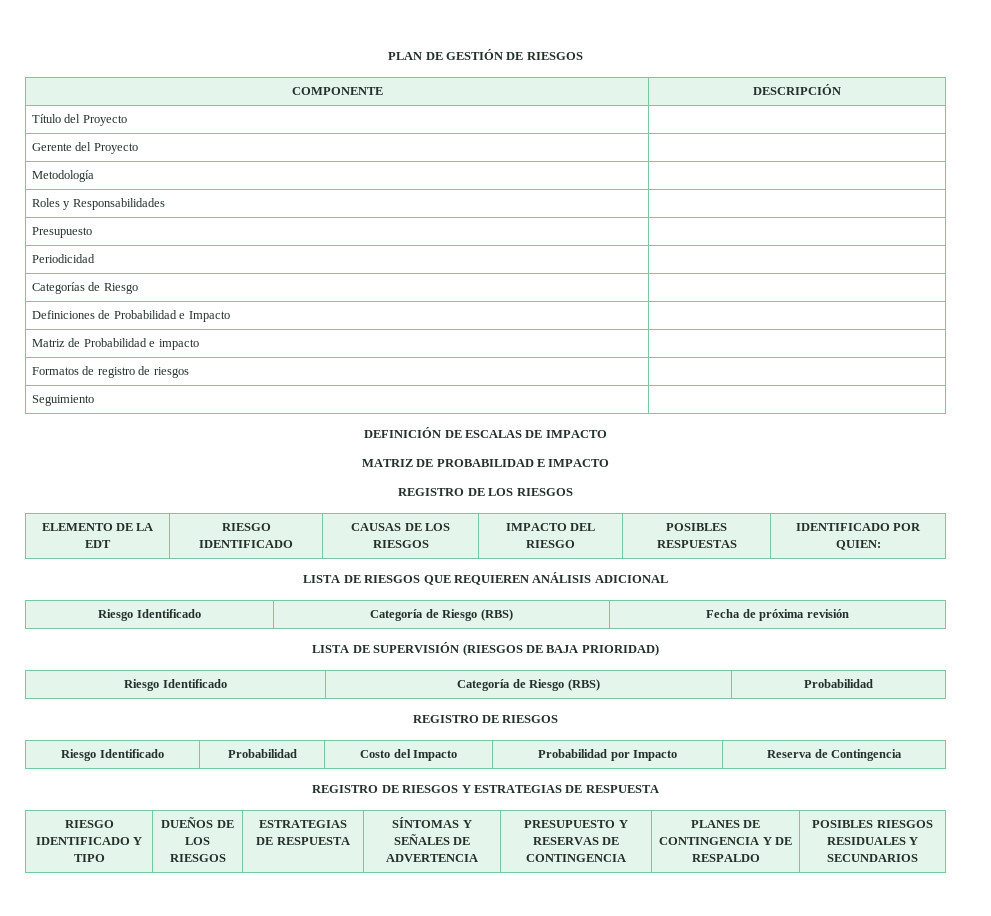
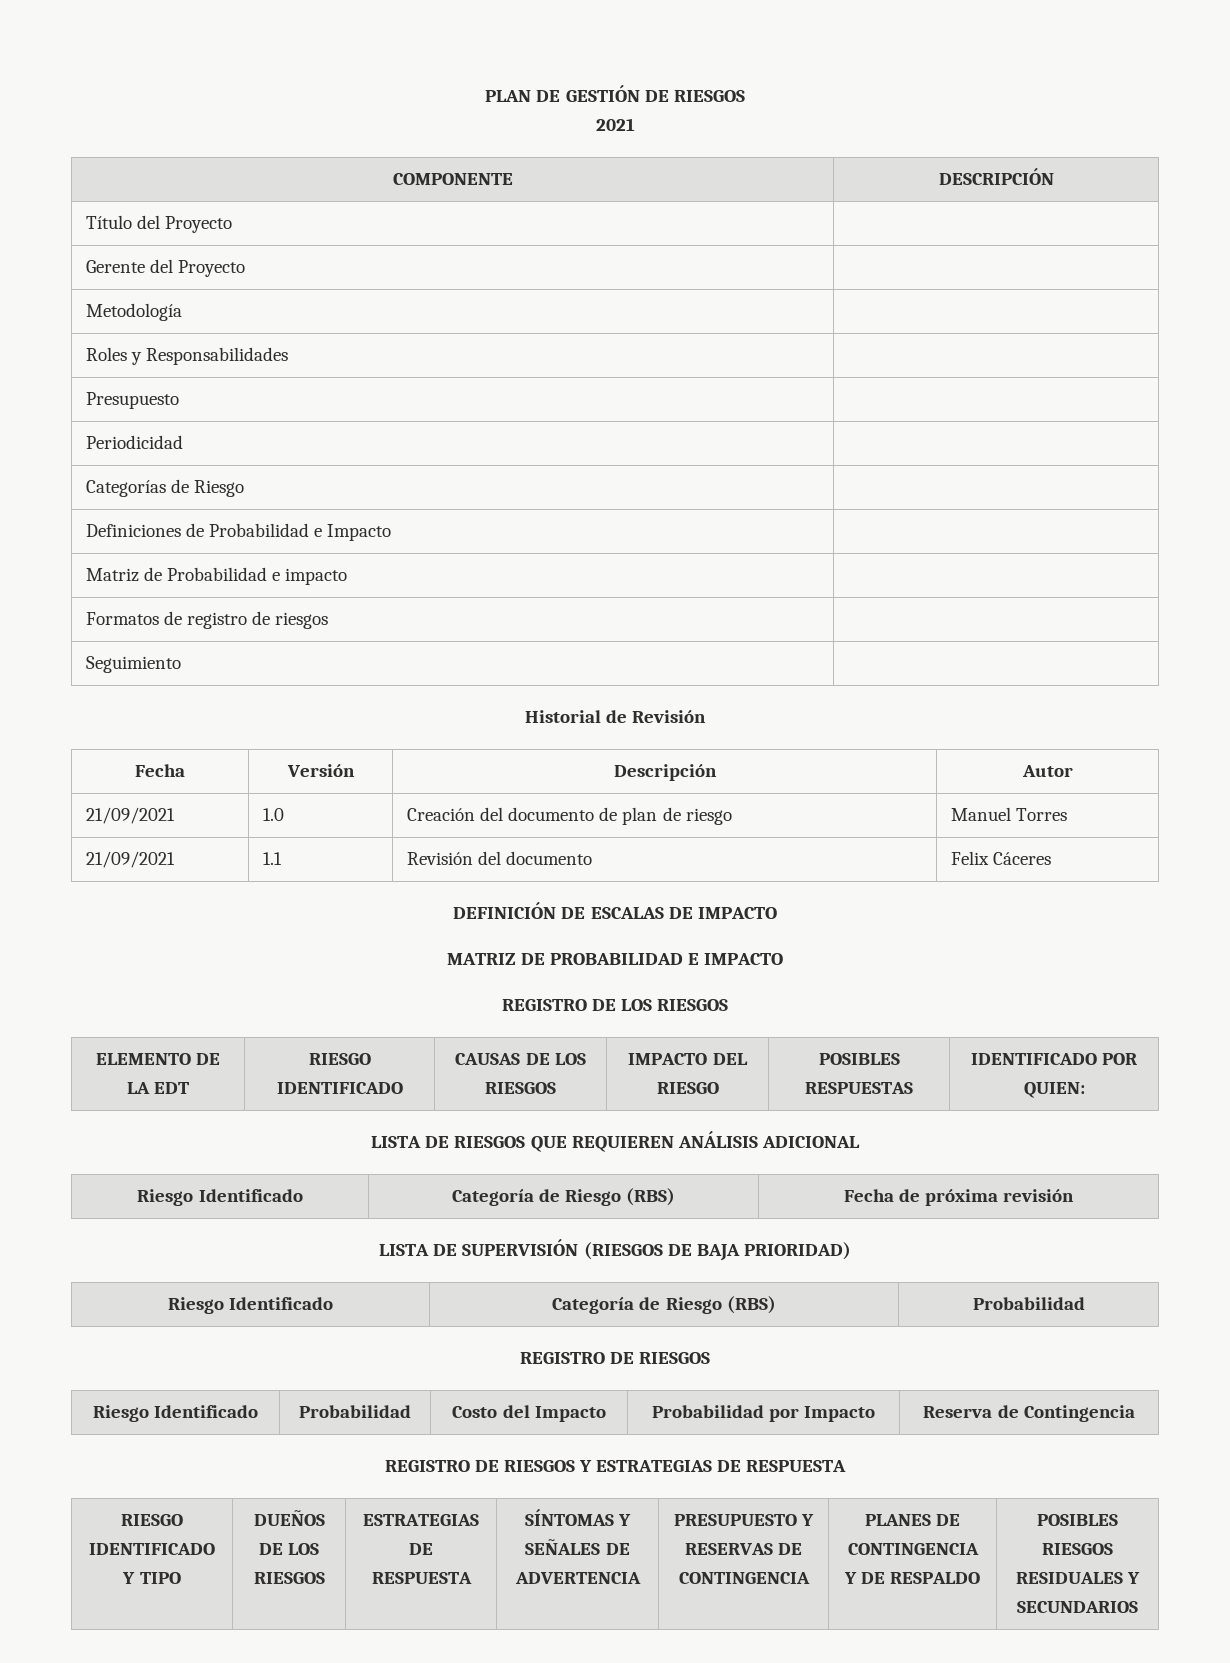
(583, 56) none -> [595,118,635,131] // 2021
(95, 400) none -> [524,710,707,723] [135,764,185,777] [286,764,355,777] [613,764,717,781] [1021,765,1073,777] [85,807,175,824] [262,808,284,821] [406,807,732,825] [950,807,1068,821] [85,851,175,868] [262,852,282,865] [406,851,593,865] [950,851,1052,865] // Historial de Revisión // Fecha | Versión | Descripción | Autor // 21/09/2021 | 1.0 | Creación del documento de plan de riesgo | Manuel Torres // 21/09/2021 | 1.1 | Revisión del documento | Felix Cáceres

